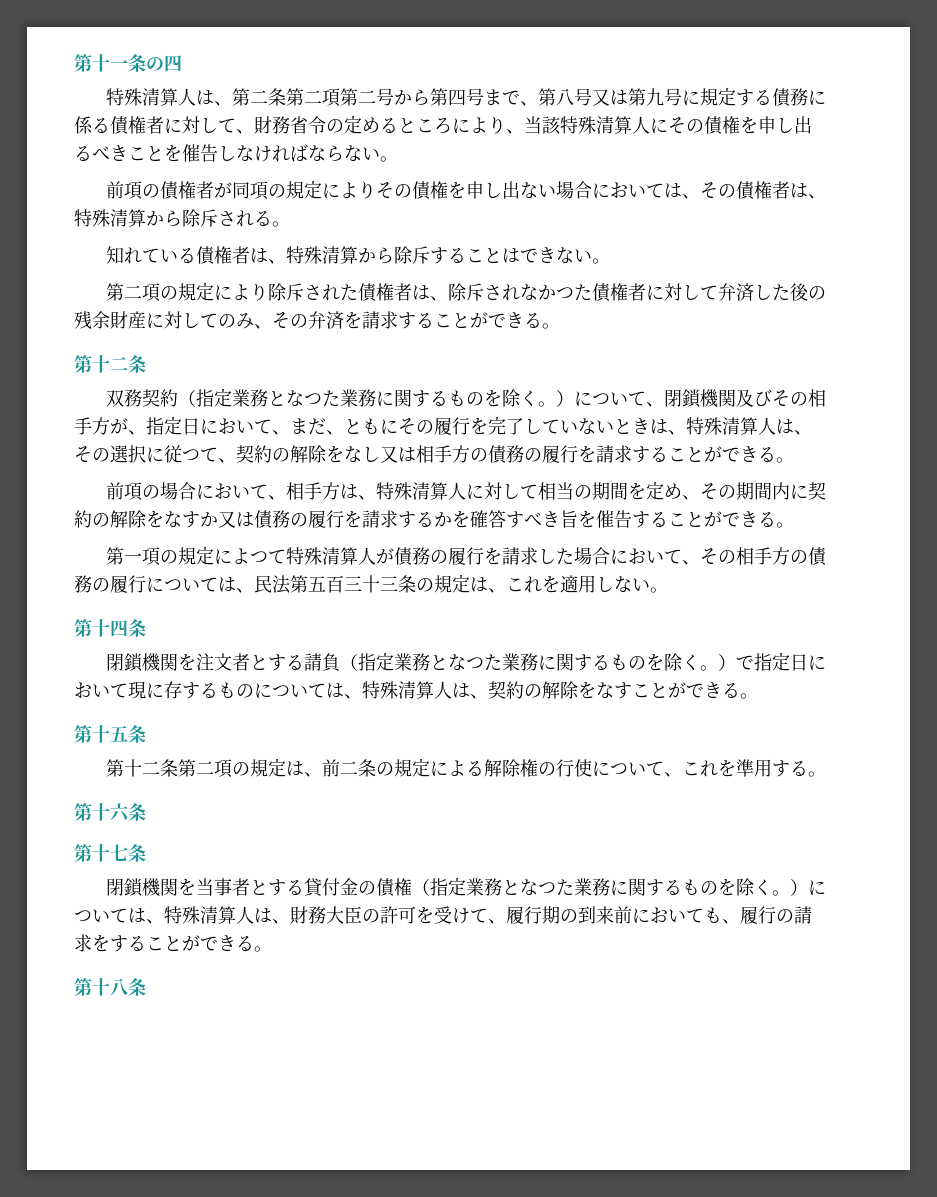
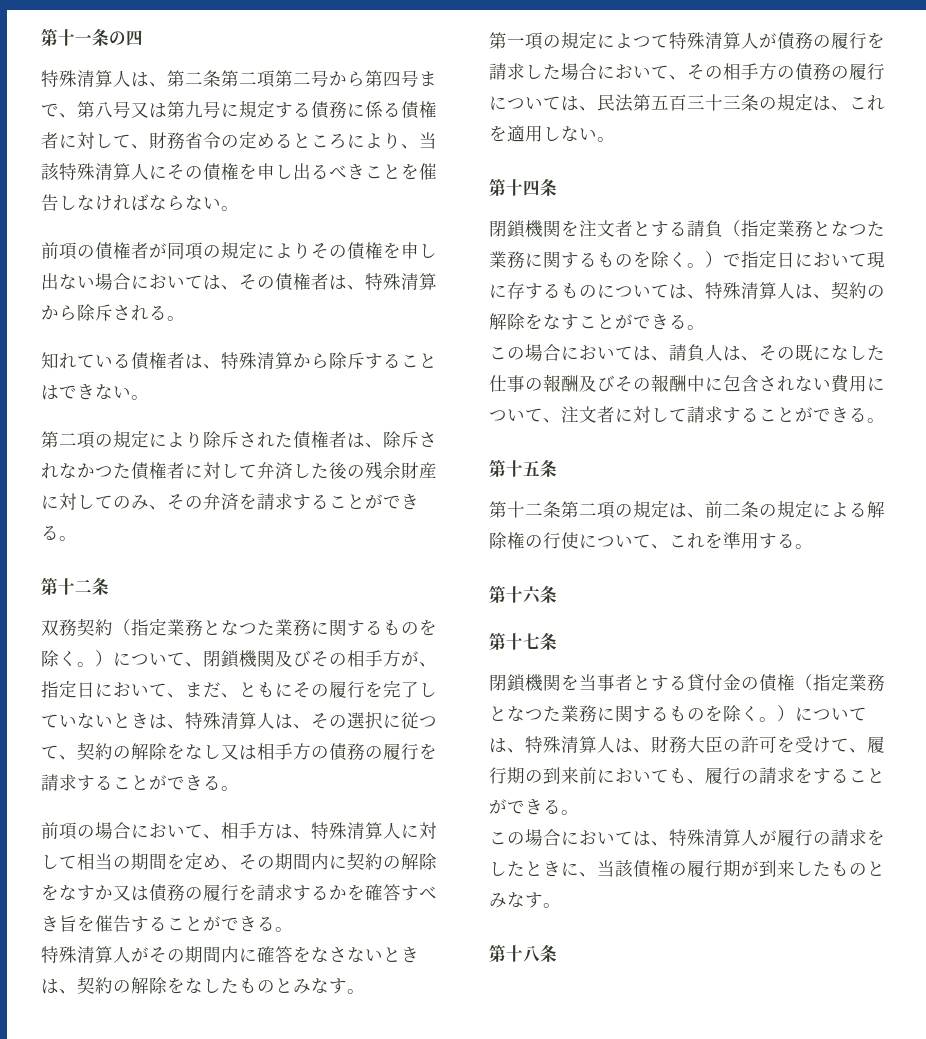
(794, 525) none -> [41,946,419,964] [41,976,365,994] // 特殊清算人がその期間内に確答をなさないときは、契約の解除をなしたものとみなす。
(758, 696) none -> [489,344,885,362] [489,374,885,393] [489,406,885,423] // この場合においては、請負人は、その既になした仕事の報酬及びその報酬中に包含されない費用について、注文者に対して請求することができる。
(272, 949) none -> [489,829,885,847] [489,860,885,878] [489,892,561,908] // この場合においては、特殊清算人が履行の請求をしたときに、当該債権の履行期が到来したものとみなす。

